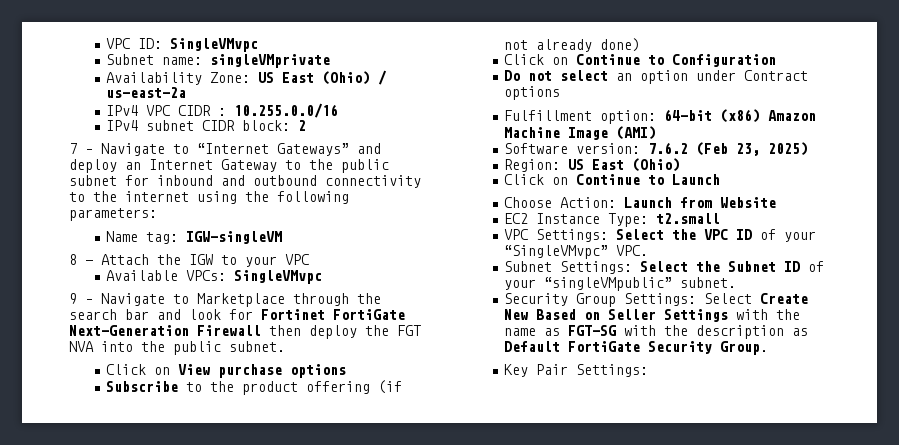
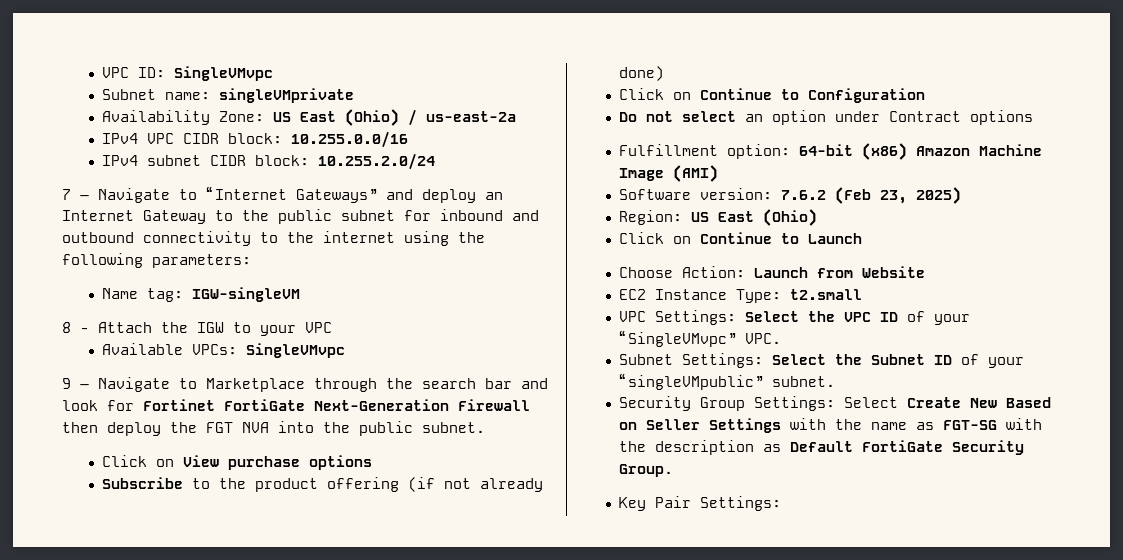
[217,108,226,116] : -> [227,133,282,144] block:
[297,120,306,131] 2 -> [317,153,435,170] 10.255.2.0/24

